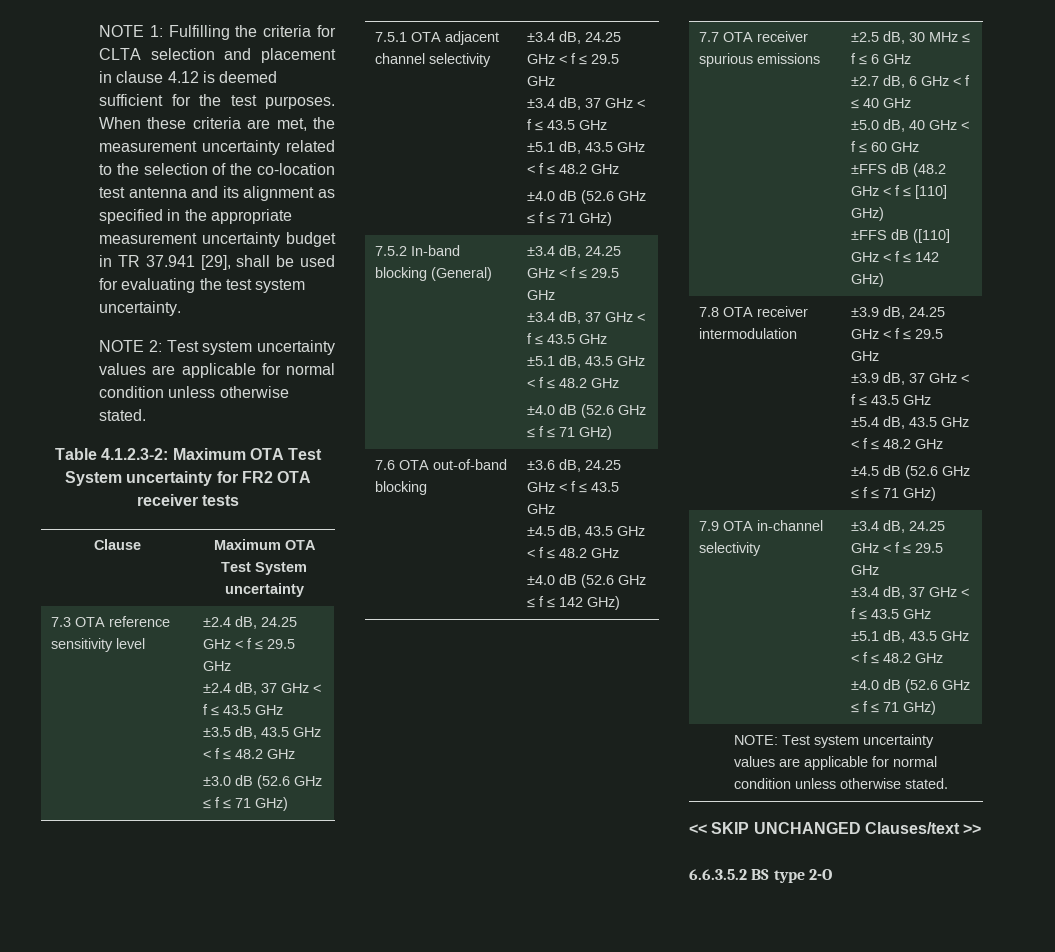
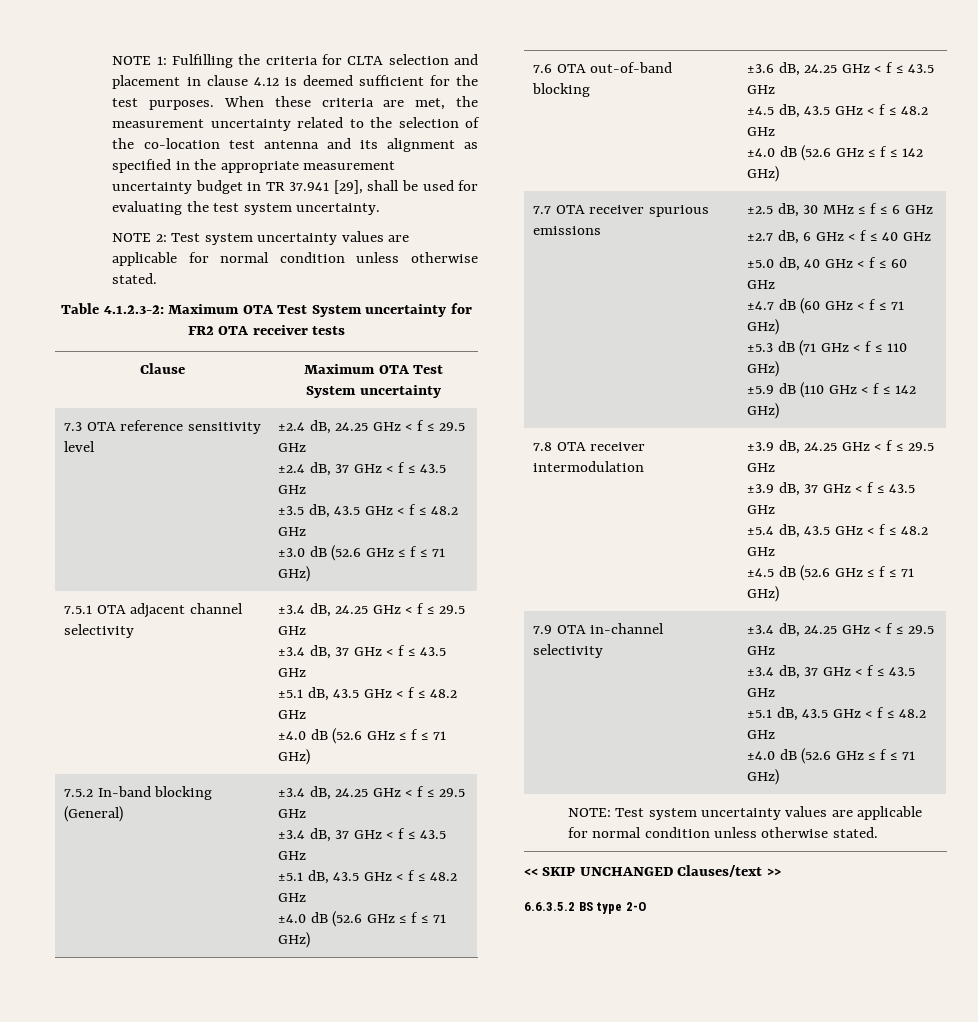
[851,163,947,177] [851,185,948,199] [851,207,885,221] [851,229,951,243] ±FFS dB (48.2 GHz < f ≤ [110] GHz) // ±FFS dB ([110] -> [747,298,905,314] [747,319,780,335] [747,340,908,356] [747,361,780,377] [747,382,825,398] ±4.7 dB (60 GHz < f ≤ 71 GHz) // ±5.3 dB (71 GHz < f ≤ 110 GHz) // ±5.9 dB (110

